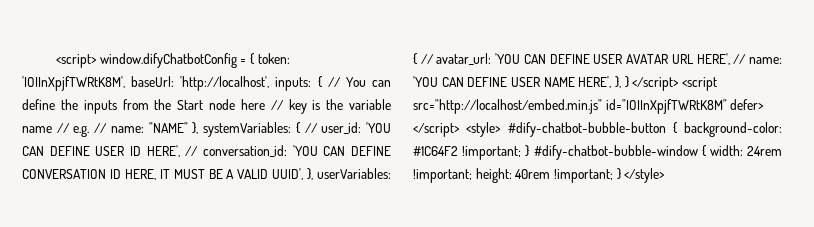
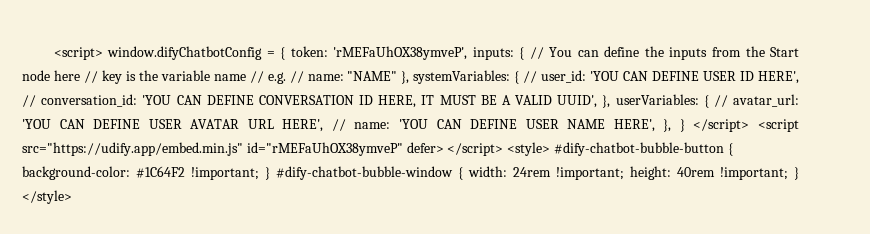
[22,76,270,91] 'IOIInXpjfTWRtK8M', baseUrl: 'http://localhost', -> [333,46,468,60] 'rMEFaUhOX38ymveP',
[413,99,727,114] src="http://localhost/embed.min.js" id="IOIInXpjfTWRtK8M" -> [22,142,403,156] src="https://udify.app/embed.min.js" id="rMEFaUhOX38ymveP"

